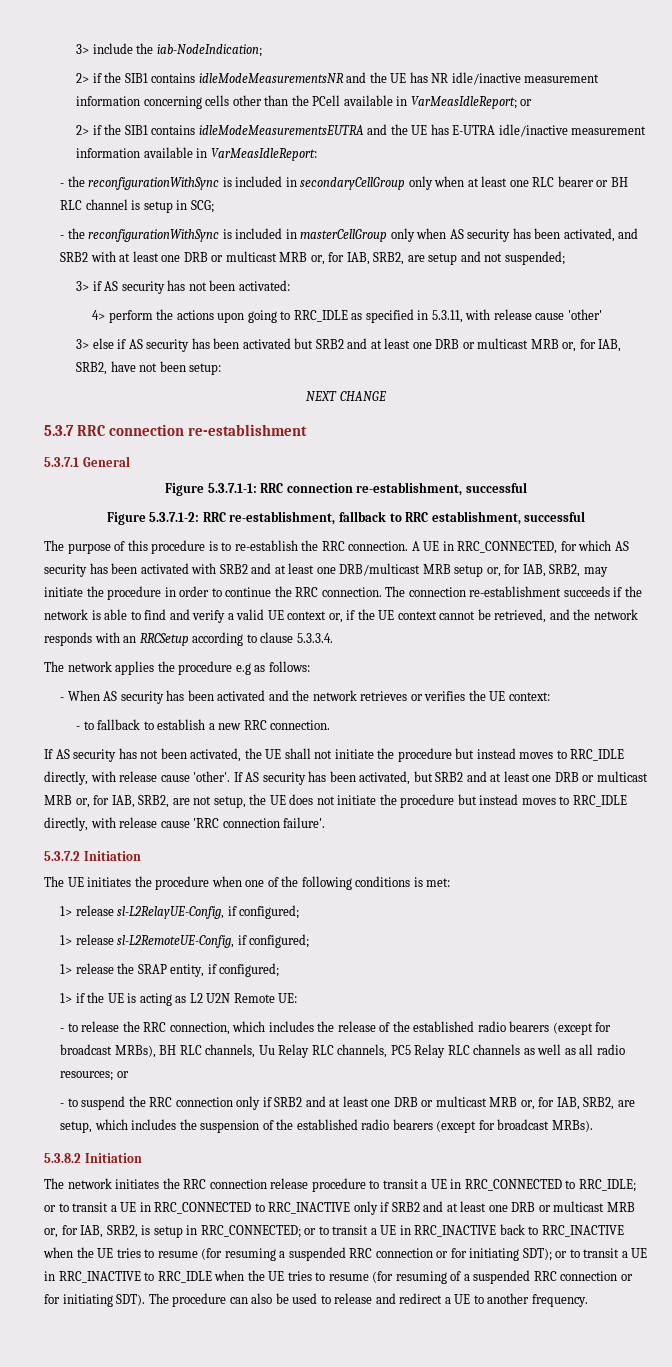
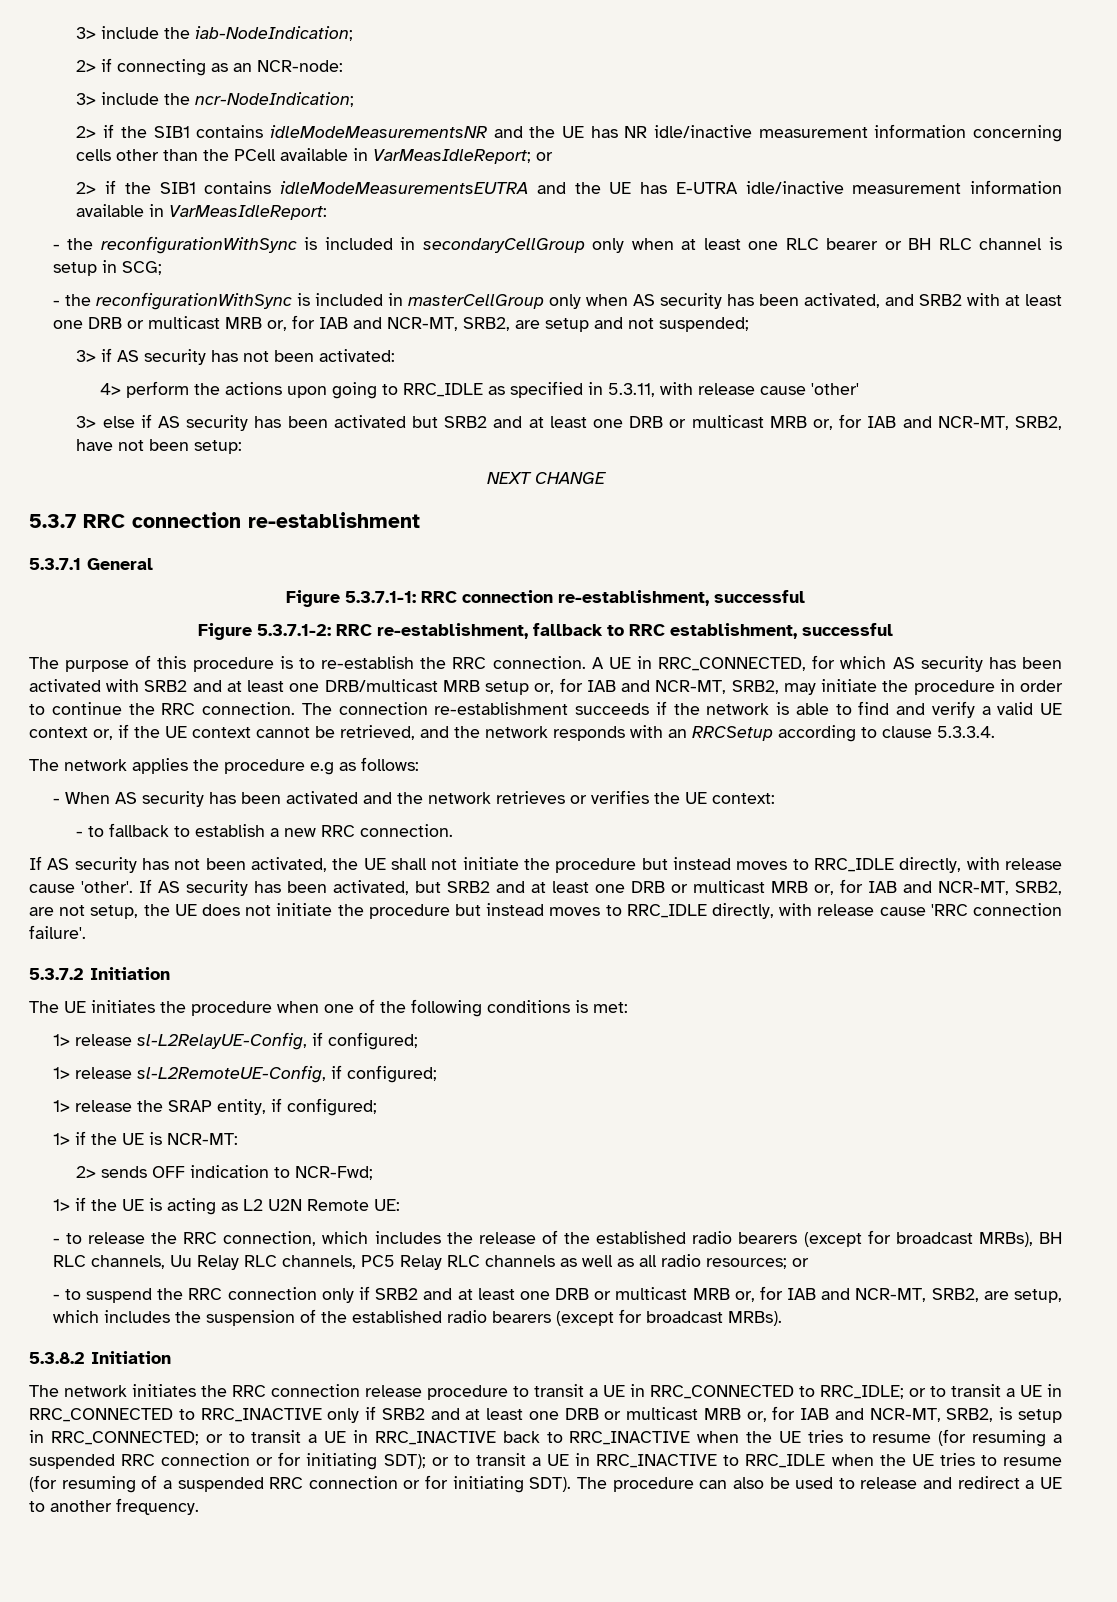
(262, 50) none -> [76,58,344,76] [76,92,355,107] // 2> if connecting as an NCR-node: // 3> include the ncr-NodeIndication;
[346,252,370,265] IAB, -> [318,317,458,331] IAB and NCR-MT,
[598,339,622,352] IAB, -> [867,416,1009,430] IAB and NCR-MT,
[522,564,546,577] IAB, -> [586,680,727,694] IAB and NCR-MT,
[111,795,135,808] IAB, -> [868,881,1009,895] IAB and NCR-MT,
(280, 970) none -> [52,1131,238,1145] [76,1165,374,1180] // 1> if the UE is NCR-MT: // 2> sends OFF indication to NCR-Fwd;
[556,1097,580,1110] IAB, -> [787,1288,927,1302] IAB and NCR-MT,
[80,1225,104,1238] IAB, -> [800,1408,941,1422] IAB and NCR-MT,

